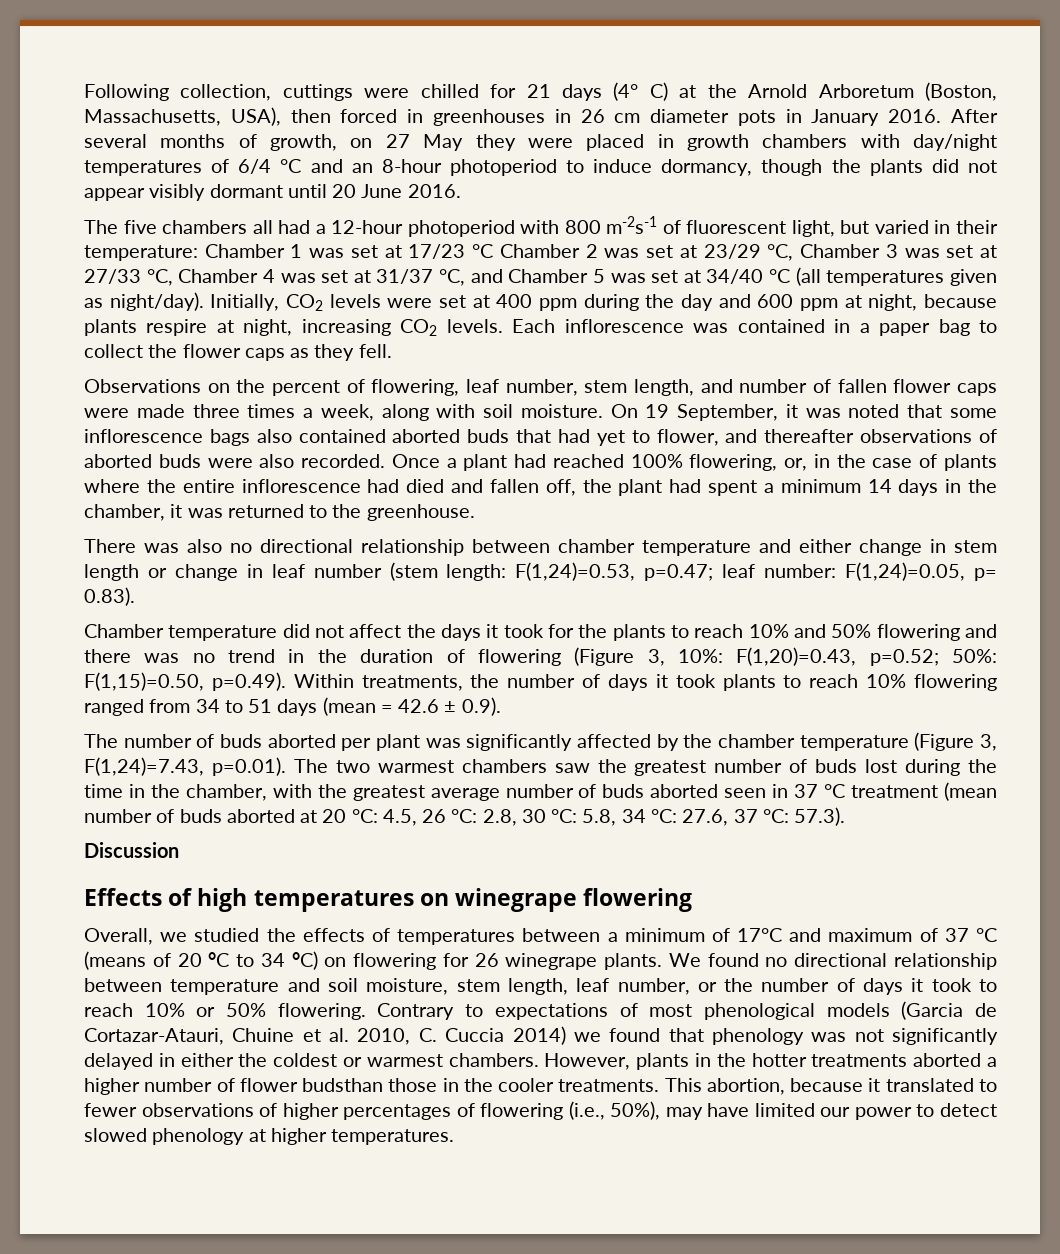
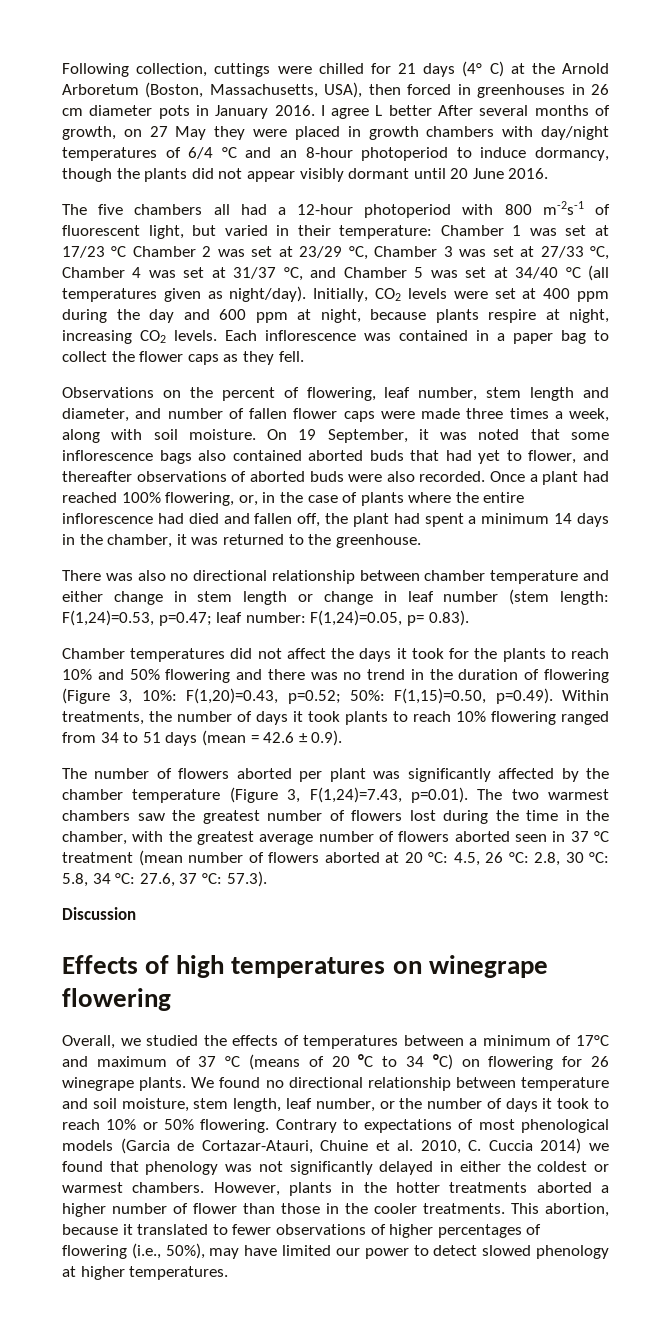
(942, 116) none -> [320,105,432,119] I agree L better
[634,379,695,396] length, -> [530,387,609,401] [62,408,129,422] length and diameter,
[168,625,278,641] temperature -> [130,648,226,662] temperatures
[219,734,262,748] buds -> [178,768,230,779] flowers
[815,759,858,773] buds -> [351,810,402,821] flowers
[602,784,645,798] buds -> [398,831,450,842] flowers
[179,809,222,823] buds -> [268,852,319,863] flowers
[302,1078,384,1092] budsthan -> [243,1203,275,1214] than

